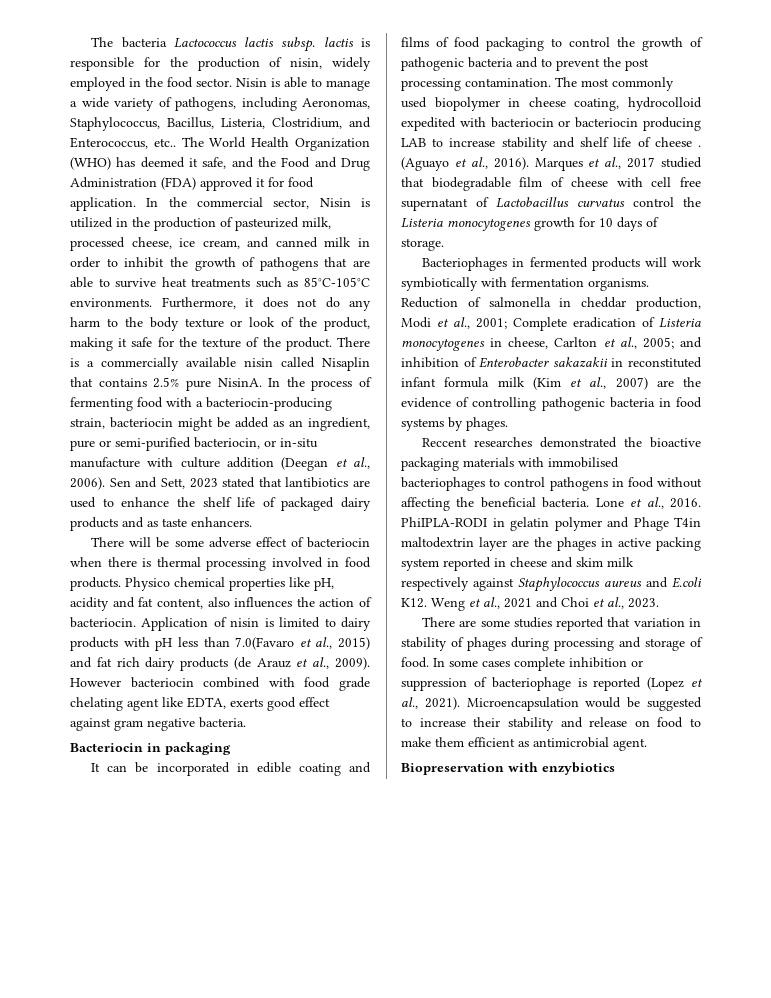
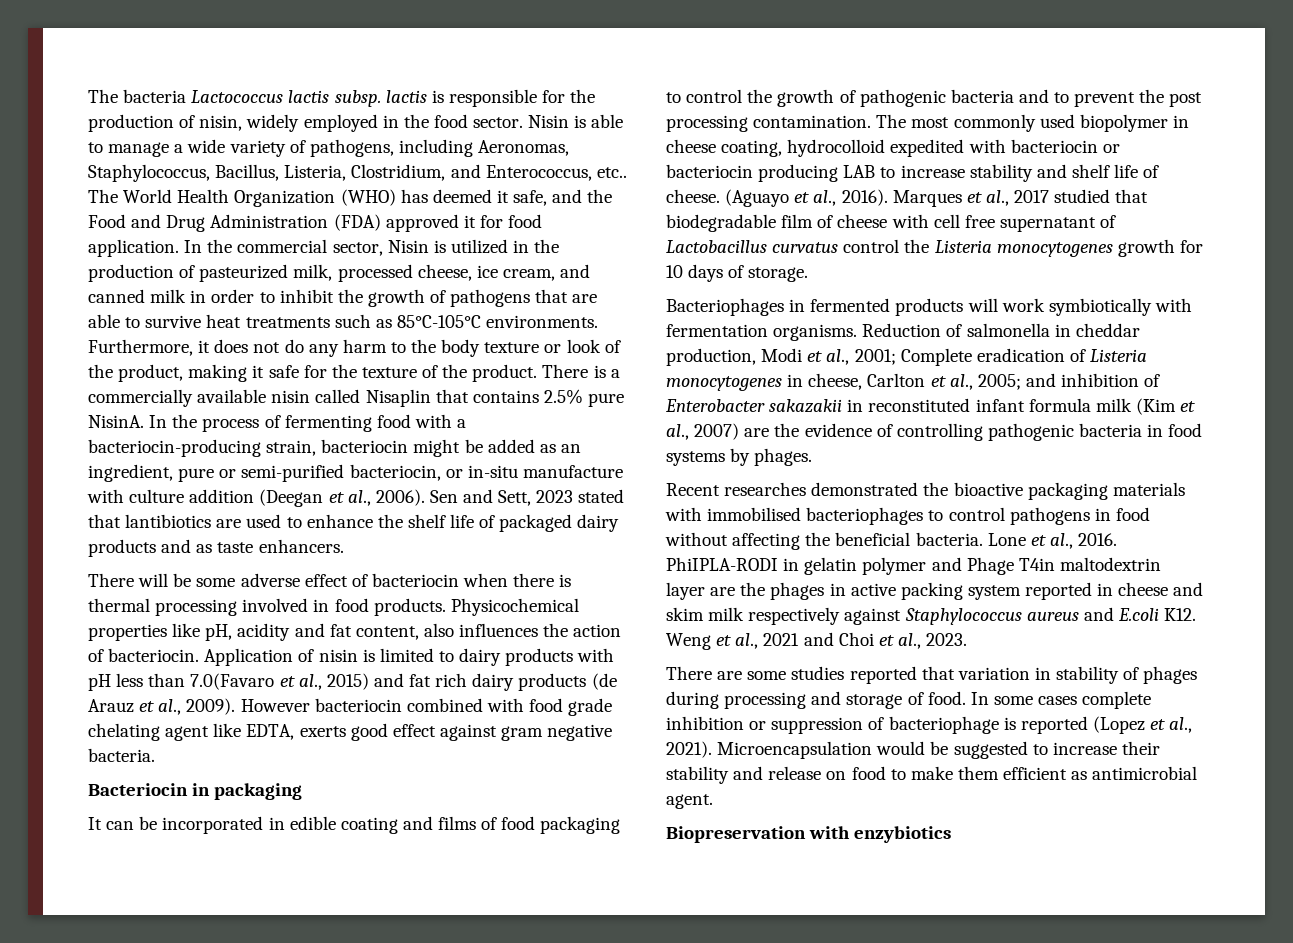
[125,577,225,591] Physico chemical -> [450,598,579,616] Physicochemical
[654,137,701,147] cheese . -> [666,189,720,203] cheese.
[422,438,468,447] Reccent -> [666,483,720,496] Recent

